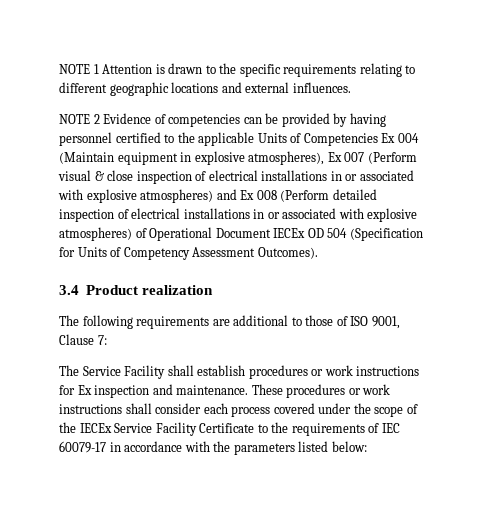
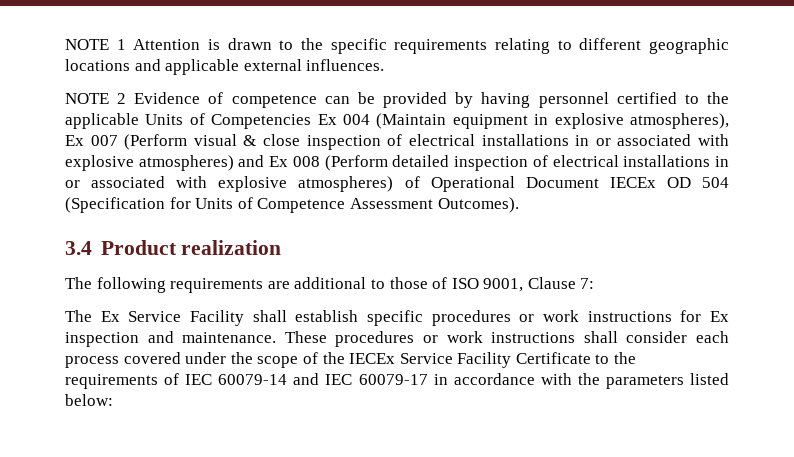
(242, 87) none -> [165,59,240,75] applicable
[168,114,241,127] competencies -> [231,94,317,108] competence
[123,247,190,260] Competency -> [257,198,346,213] Competence
(79, 370) none -> [100,311,120,322] Ex
(246, 370) none -> [367,310,423,326] specific
(400, 428) none -> [218,373,353,385] 60079-14 and IEC

